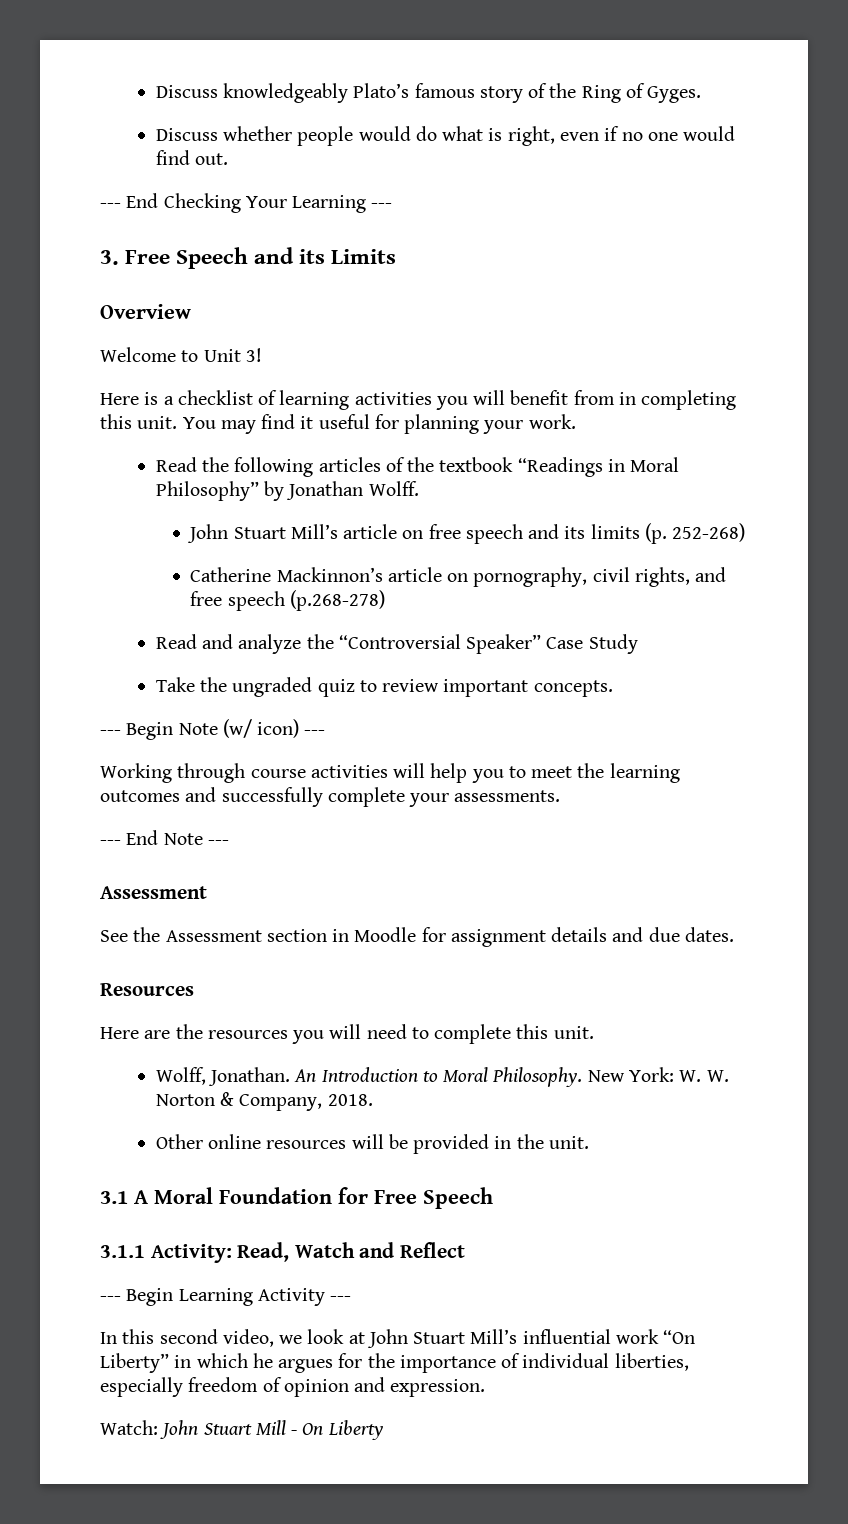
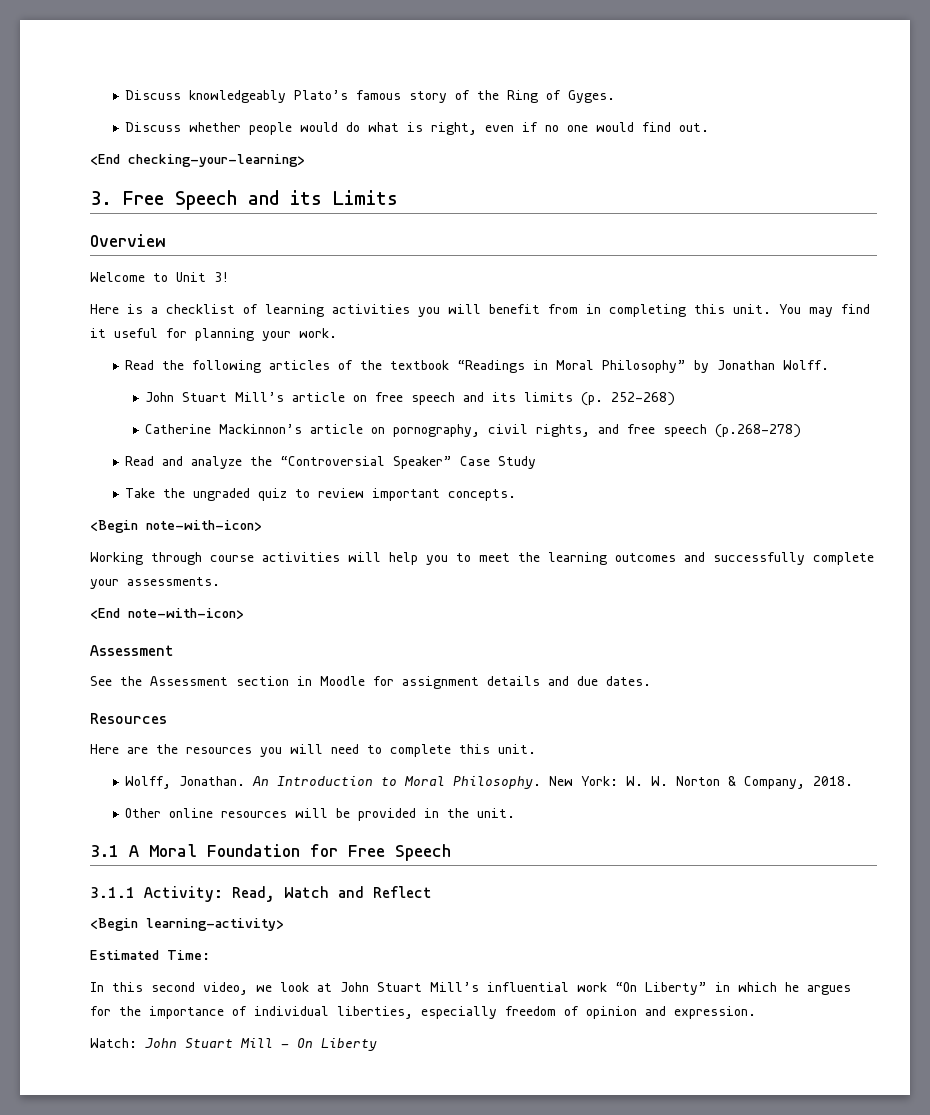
[100,193,393,213] --- End Checking Your Learning --- -> [90,154,305,167] <End checking-your-learning>
[100,719,326,740] --- Begin Note (w/ icon) --- -> [90,520,262,533] <Begin note-with-icon>
[100,830,229,845] --- End Note --- -> [90,608,244,620] <End note-with-icon>
[100,1288,352,1306] --- Begin Learning Activity --- -> [90,918,284,931] [90,950,210,960] <Begin learning-activity> // Estimated Time:

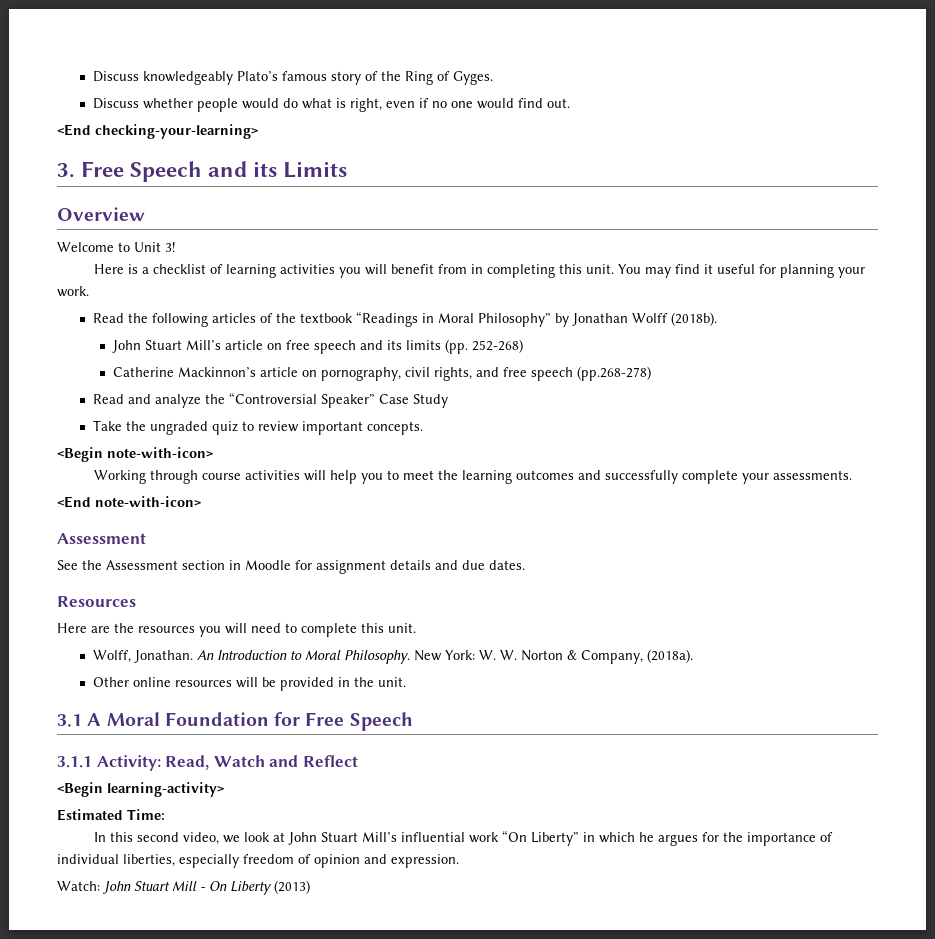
[783,360,830,370] Wolff. -> [632,312,718,326] Wolff (2018b).
[581,392,604,406] (p. -> [445,339,469,354] (pp.
[715,424,802,438] (p.268-278) -> [577,366,652,381] (pp.268-278)
[813,776,854,786] 2018. -> [647,649,694,663] (2018a).
(377, 1044) none -> [274,880,310,894] (2013)

